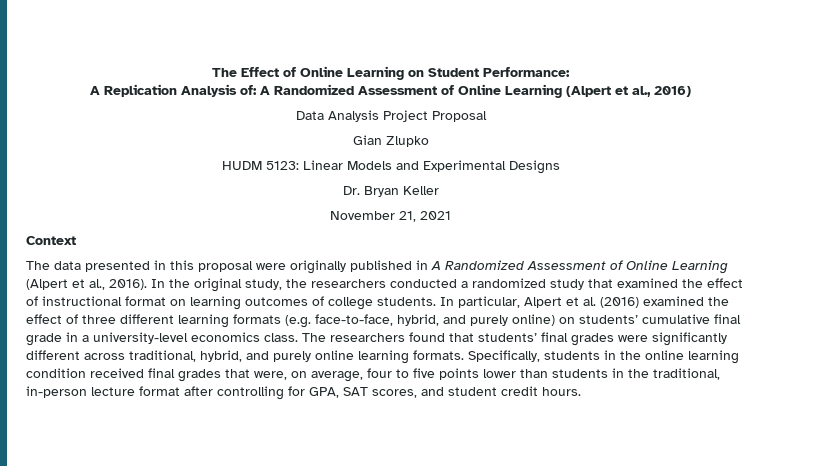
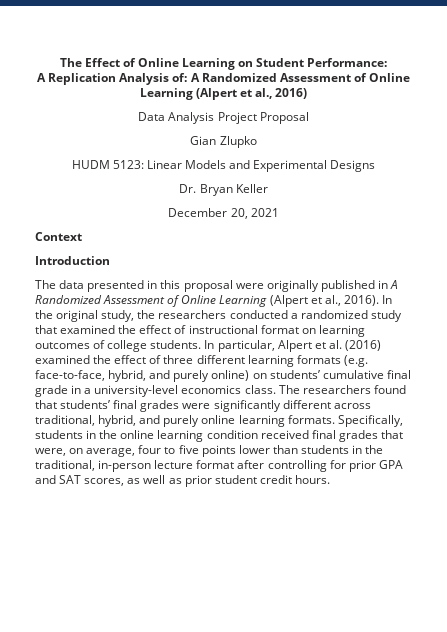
[330,211,416,222] November 21, -> [168,208,248,219] December 20,
(76, 240) none -> [35,256,110,265] // Introduction
[309,387,444,398] GPA, SAT scores, and -> [348,460,403,472] [35,475,212,487] prior GPA and SAT scores, as well as prior

